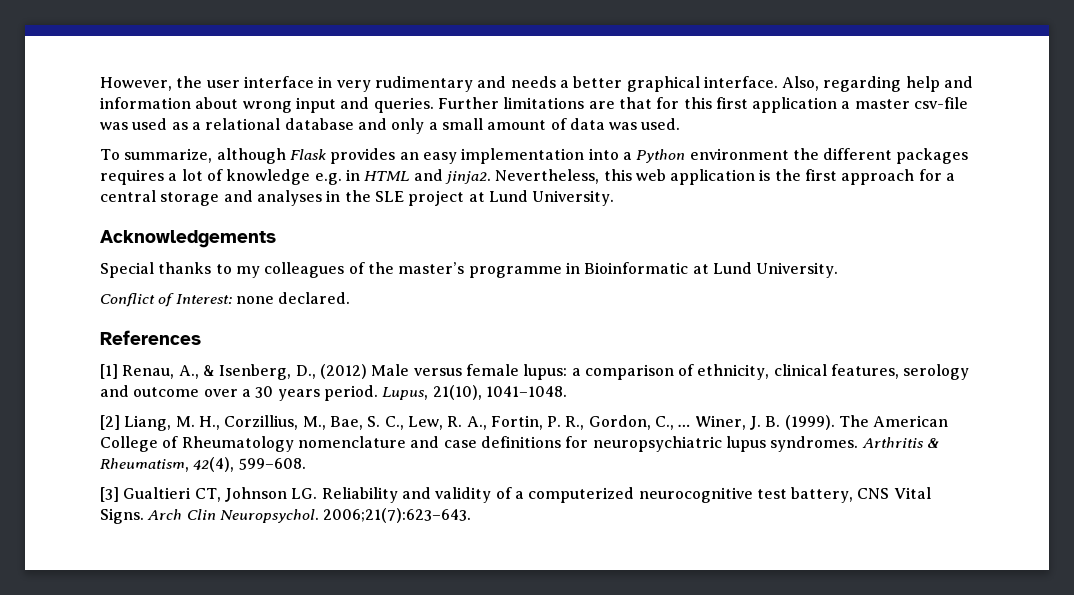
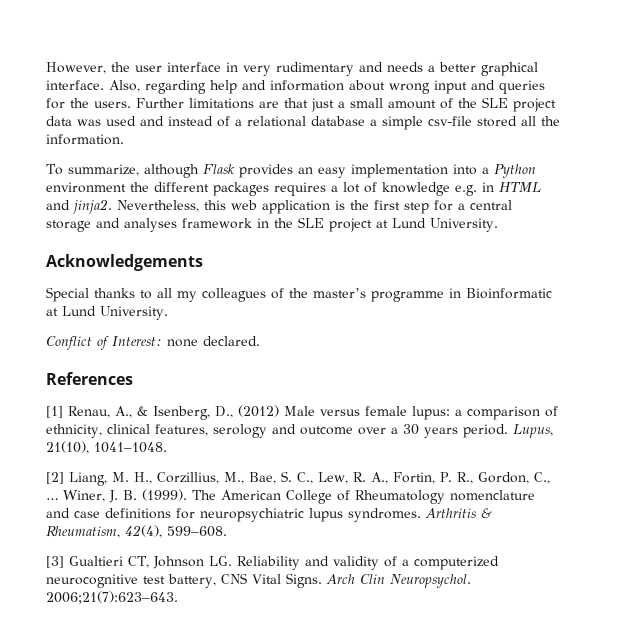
[373,97,969,113] [100,118,681,134] queries. Further limitations are that for this first application a master csv-file was used as a relational database and only a small amount of data was used. -> [499,80,545,94] [46,97,556,112] [46,116,560,130] [46,134,124,145] queries for the users. Further limitations are that just a small amount of the SLE project data was used and instead of a relational database a simple csv-file stored all the information.
[841,169,915,185] approach -> [404,202,429,214] step
(322, 198) none -> [182,218,252,229] framework
(232, 269) none -> [157,288,172,298] all

